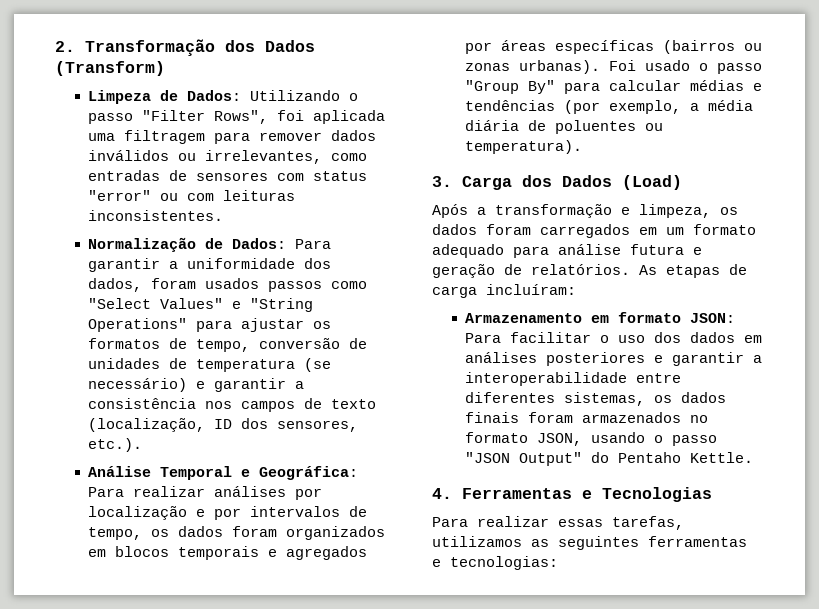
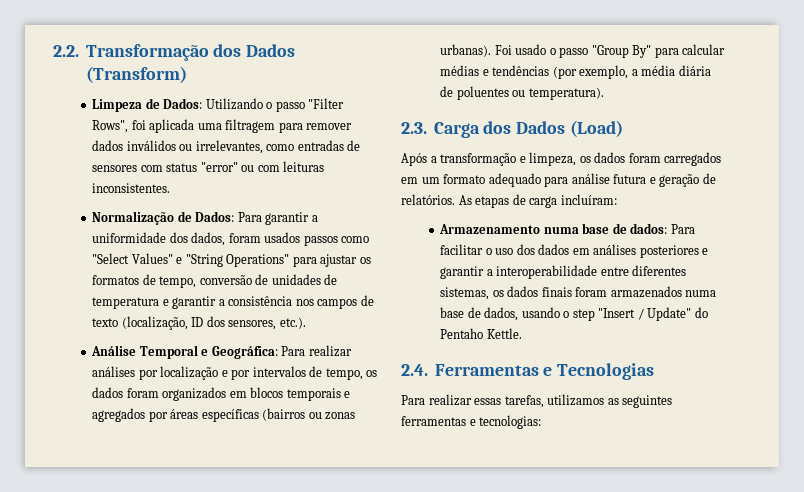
[55,41,75,52] 2. -> [53,45,79,57] 2.2.
[304,358,332,372] [88,378,188,392] (se necessário) -> (160, 303) none
[432,176,452,187] 3. -> [401,122,427,134] 2.3.
[591,312,736,323] em formato JSON: -> [543,223,668,234] numa base de dados:
[690,415,709,423] [465,432,718,446] [465,452,583,466] no formato JSON, usando o passo "JSON Output" -> [685,290,717,297] [440,307,692,321] numa base de dados, usando o step "Insert / Update"
[432,488,452,499] 4. -> [401,364,428,376] 2.4.

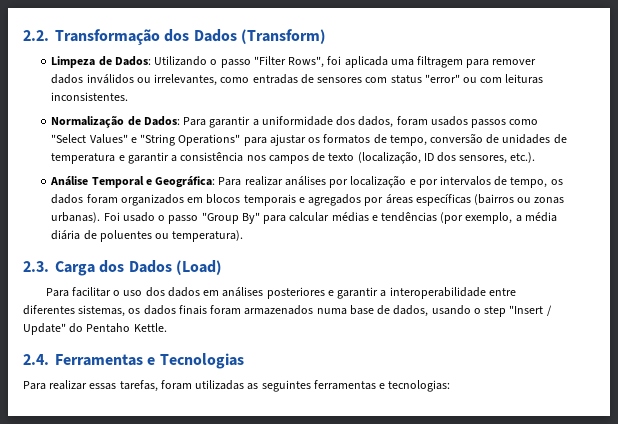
[401,152,722,166] [401,173,716,187] [401,194,617,208] [439,223,668,234] Após a transformação e limpeza, os dados foram carregados em um formato adequado para análise futura e geração de relatórios. As etapas de carga incluíram: // Armazenamento numa base de dados: -> (222, 267) none
[547,394,605,406] utilizamos -> [160,380,245,390] foram utilizadas

